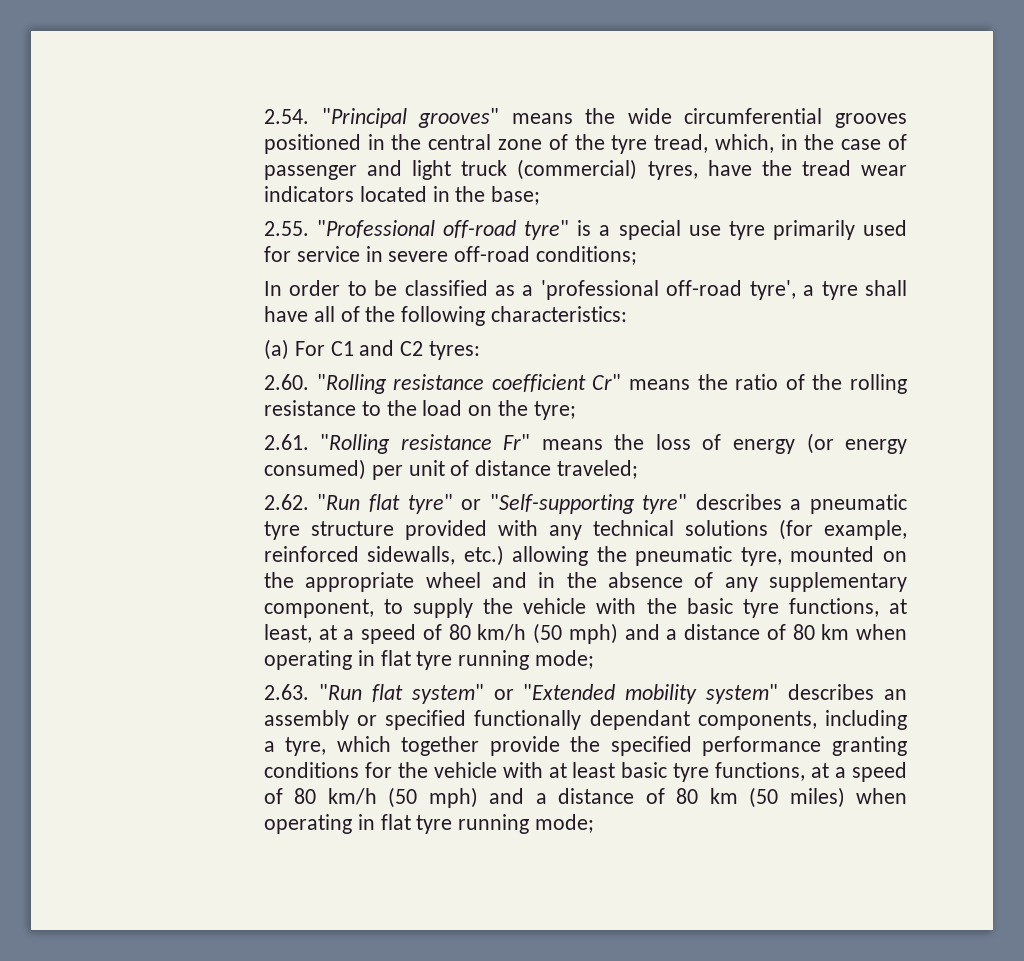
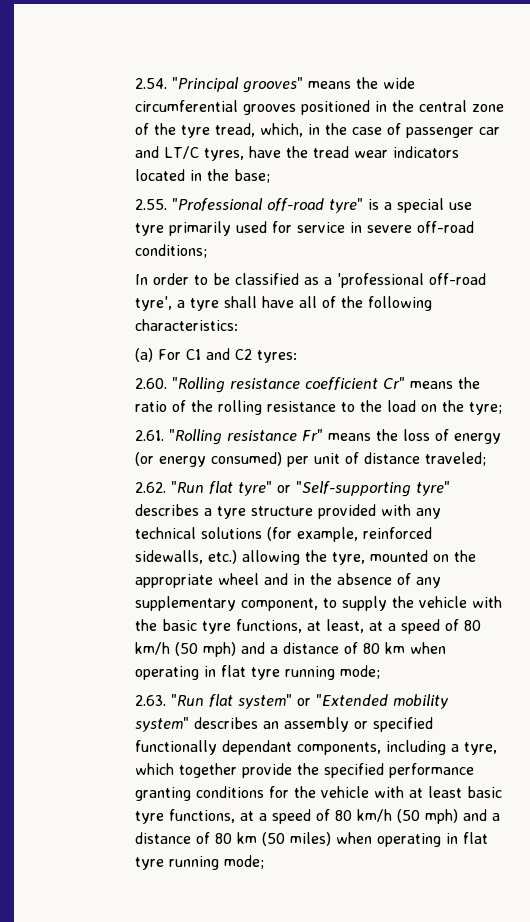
[367,159,638,180] and light truck (commercial) -> [478,127,500,135] [134,146,199,159] car and LT/C
[810,494,908,514] pneumatic -> (212, 512) none
[635,546,733,566] pneumatic -> (327, 556) none

